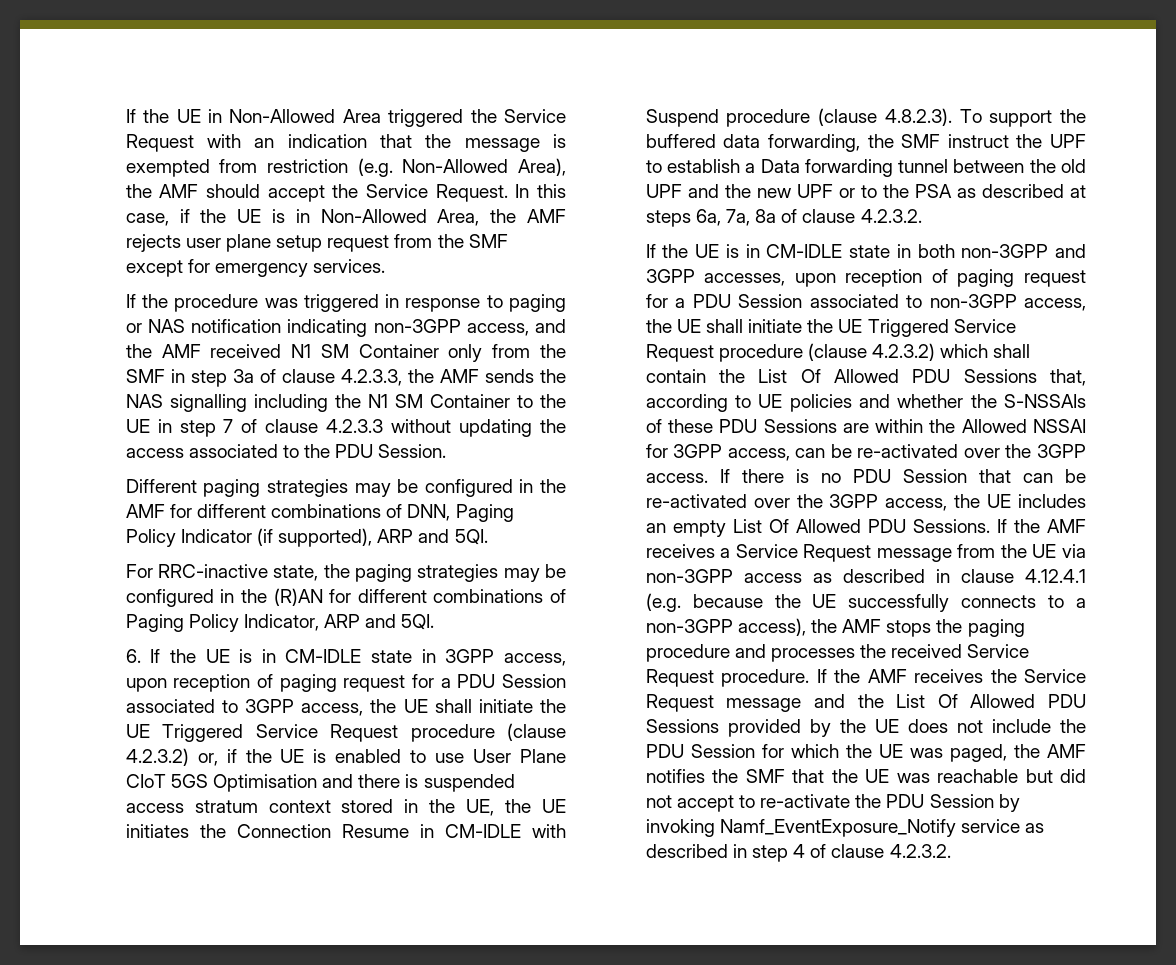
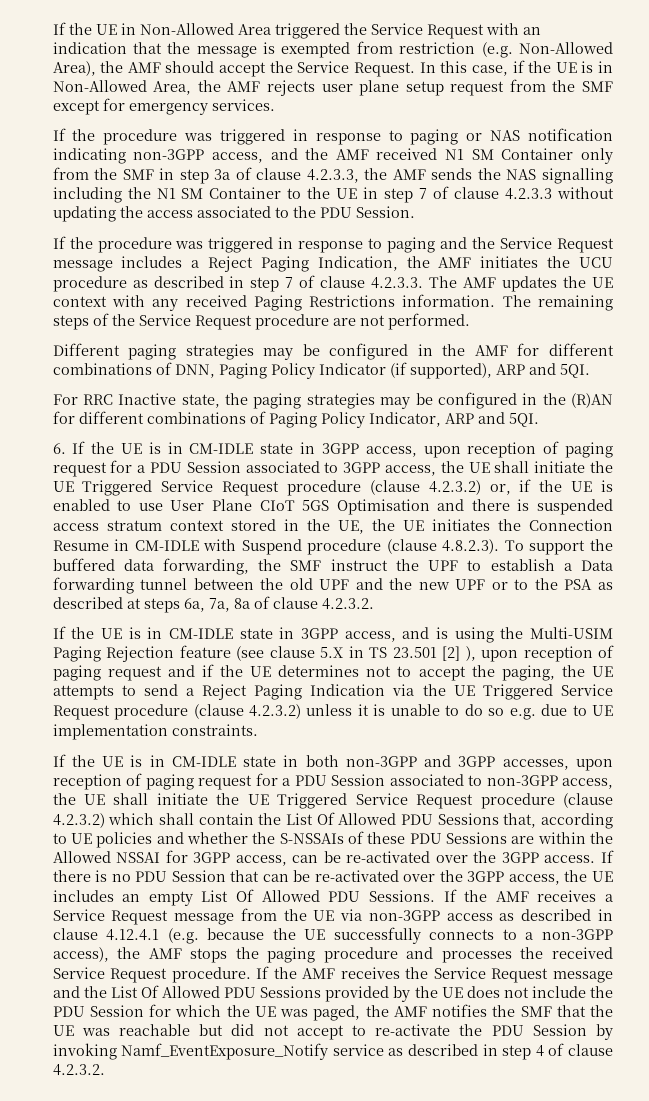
(447, 451) none -> [52,236,615,253] [52,256,614,272] [52,275,613,292] [52,294,613,311] [52,313,470,330] // If the procedure was triggered in response to paging and the Service Request message includes a Reject Paging Indication, the AMF initiates the UCU procedure as described in step 7 of clause 4.2.3.3. The AMF updates the UE context with any received Paging Restrictions information. The remaining steps of the Service Request procedure are not performed.
[158,564,269,578] RRC-inactive -> [82,393,177,405] RRC Inactive
(922, 216) none -> [52,626,613,643] [52,645,615,662] [52,664,613,681] [52,684,613,700] [52,704,613,720] [52,724,258,740] // If the UE is in CM-IDLE state in 3GPP access, and is using the Multi-USIM Paging Rejection feature (see clause 5.X in TS 23.501 [2] ), upon reception of paging request and if the UE determines not to accept the paging, the UE attempts to send a Reject Paging Indication via the UE Triggered Service Request procedure (clause 4.2.3.2) unless it is unable to do so e.g. due to UE implementation constraints.

